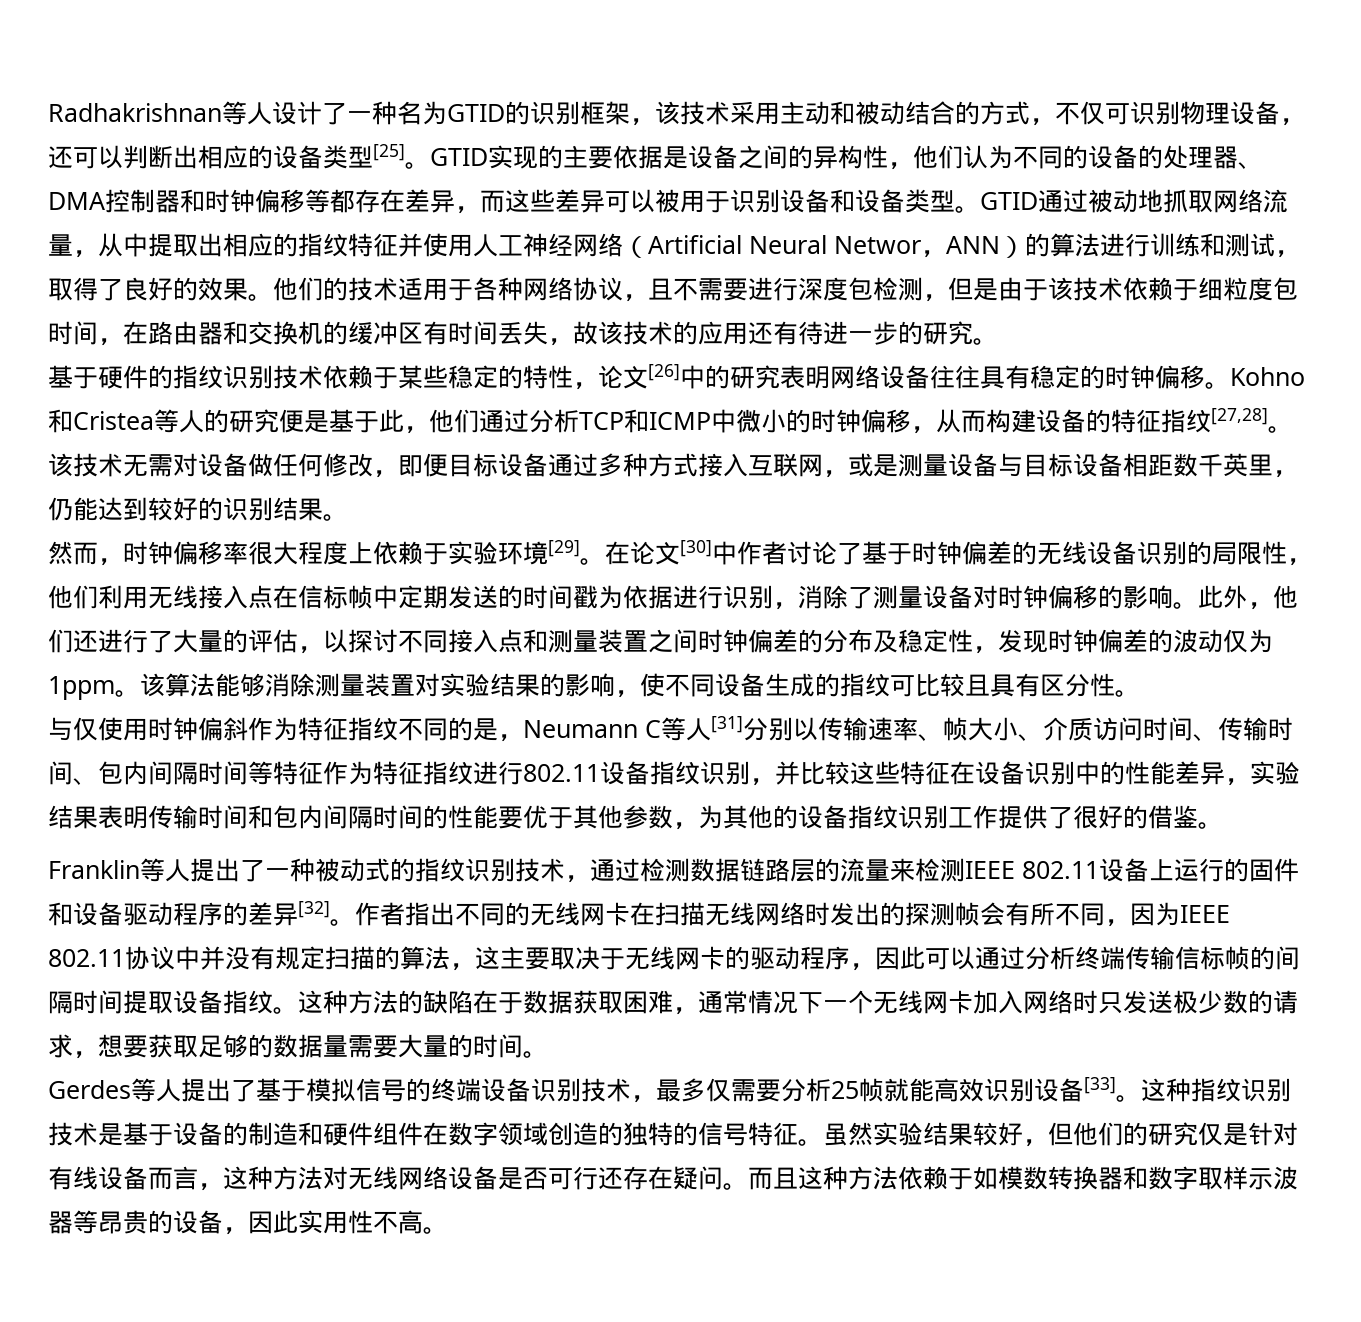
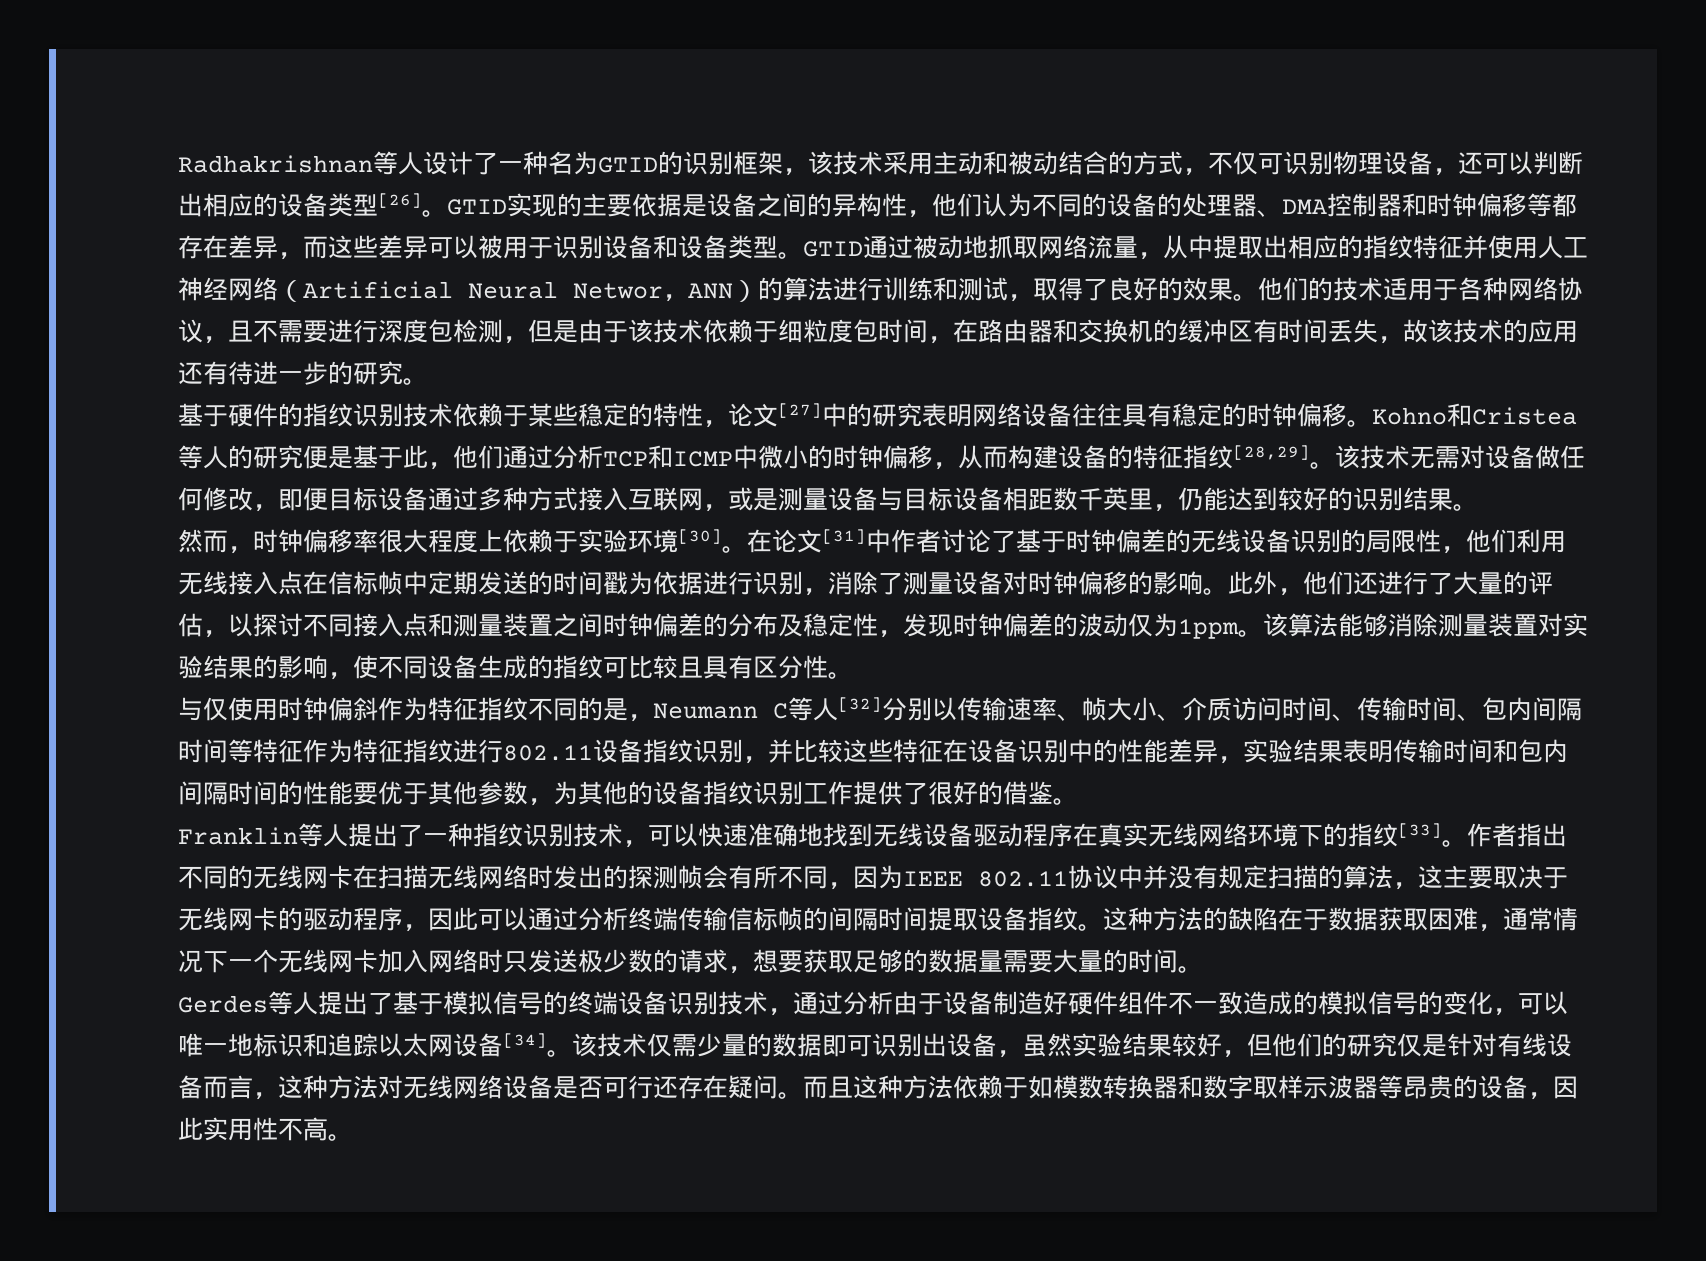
[373,144,405,161] [25] -> [378,193,422,208] [26]
[648,364,680,381] [26] -> [778,403,822,418] [27]
[1211,408,1268,425] [27,28] -> [1233,445,1310,460] [28,29]
[548,540,580,557] [29] -> [678,529,722,544] [30]
[680,540,712,557] [30] -> [822,529,866,544] [31]
[711,716,743,733] [31] -> [838,697,882,712] [32]
[315,858,415,882] 被动式的 -> (473, 835) none
[590,858,1299,882] [48,901,330,926] 通过检测数据链路层的流量来检测IEEE 802.11设备上运行的固件和设备驱动程序的差异[32] -> [648,823,1442,847] 可以快速准确地找到无线设备驱动程序在真实无线网络环境下的指纹[33]
[656,1077,1116,1102] [1116,1078,1291,1102] [48,1122,823,1146] 最多仅需要分析25帧就能高效识别设备[33]。这种指纹识别技术是基于设备的制造和硬件组件在数字领域创造的独特的信号特征。 -> [793,991,1568,1016] [178,1033,547,1057] [547,1033,1022,1058] 通过分析由于设备制造好硬件组件不一致造成的模拟信号的变化，可以唯一地标识和追踪以太网设备[34]。该技术仅需少量的数据即可识别出设备，

